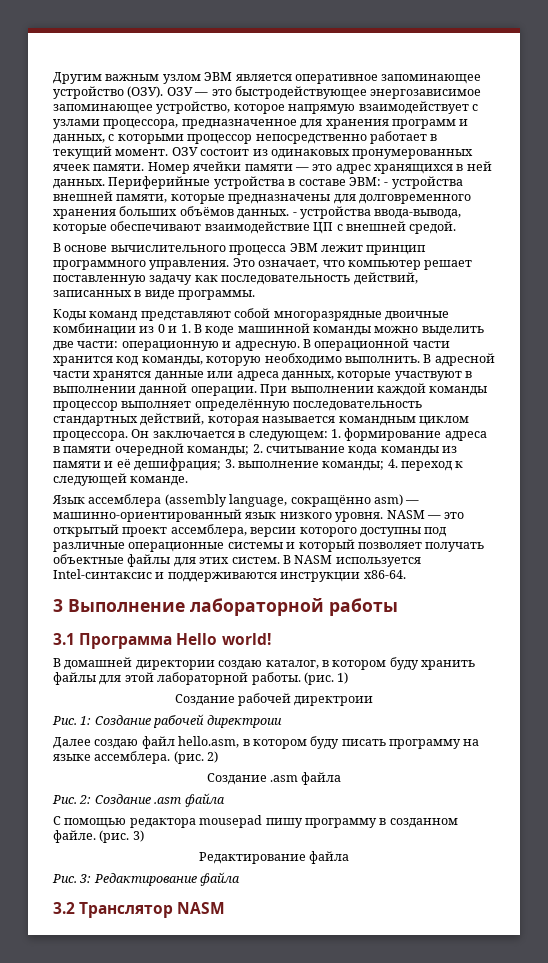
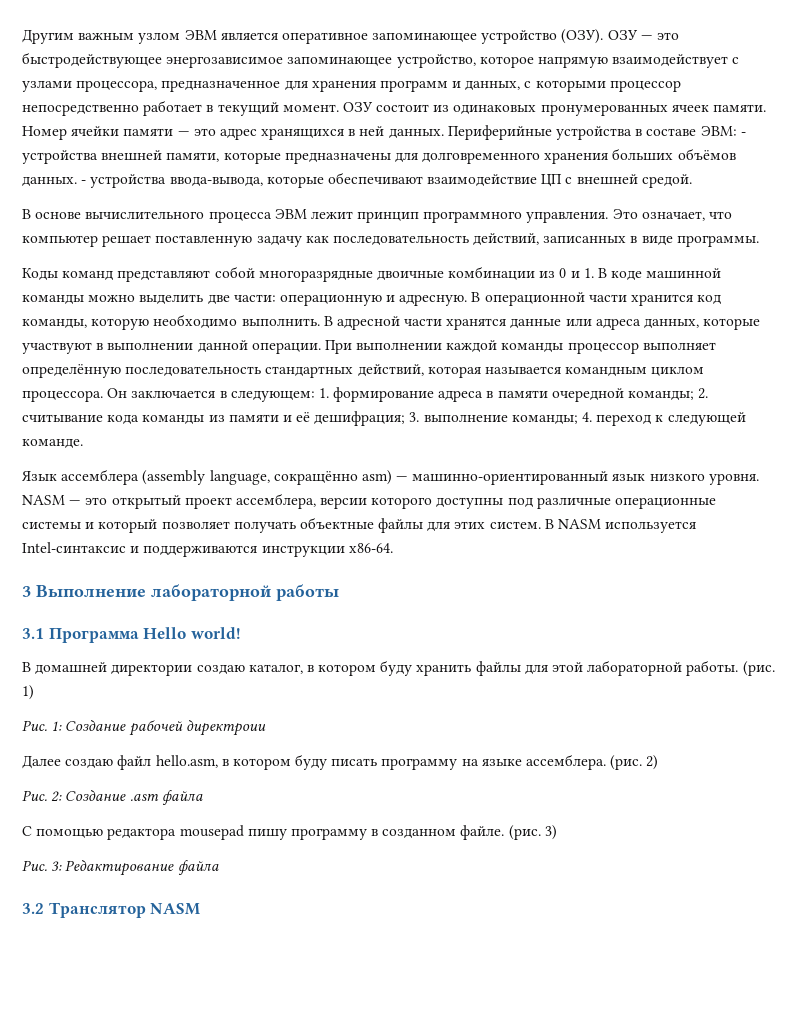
[174,693,374,706] // Создание рабочей директроии -> (34, 692) none
[206,772,342,785] // Создание .asm файла -> (659, 762) none
[198,851,350,864] // Редактирование файла -> (557, 832) none

